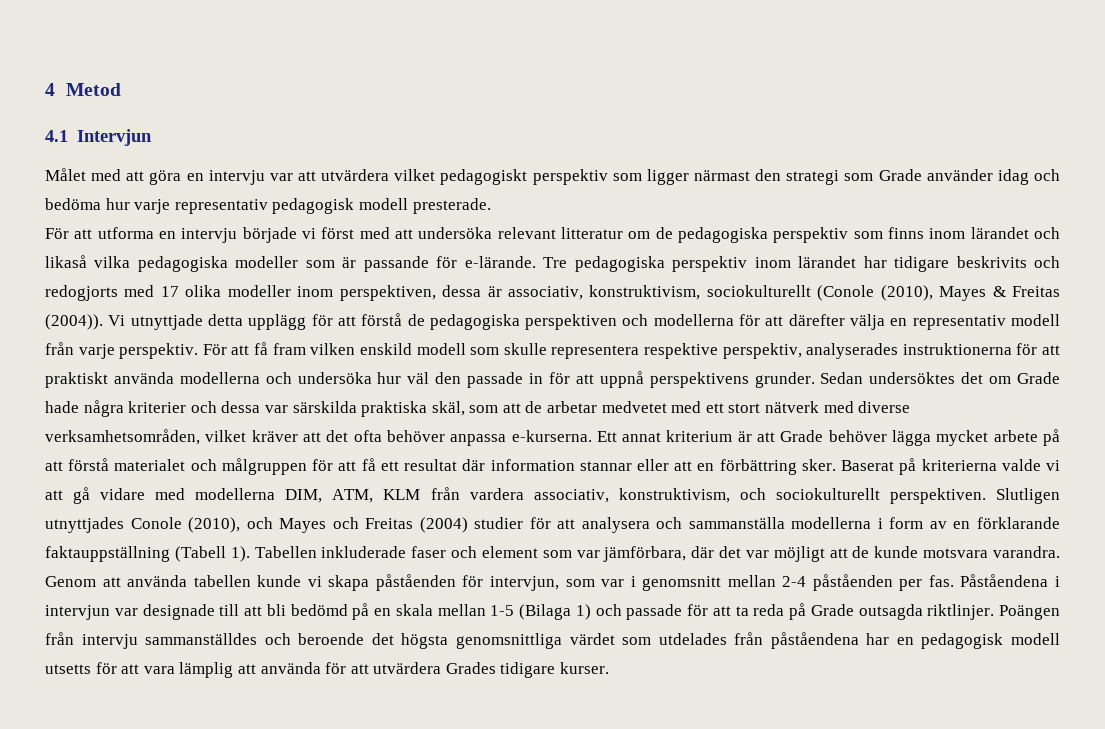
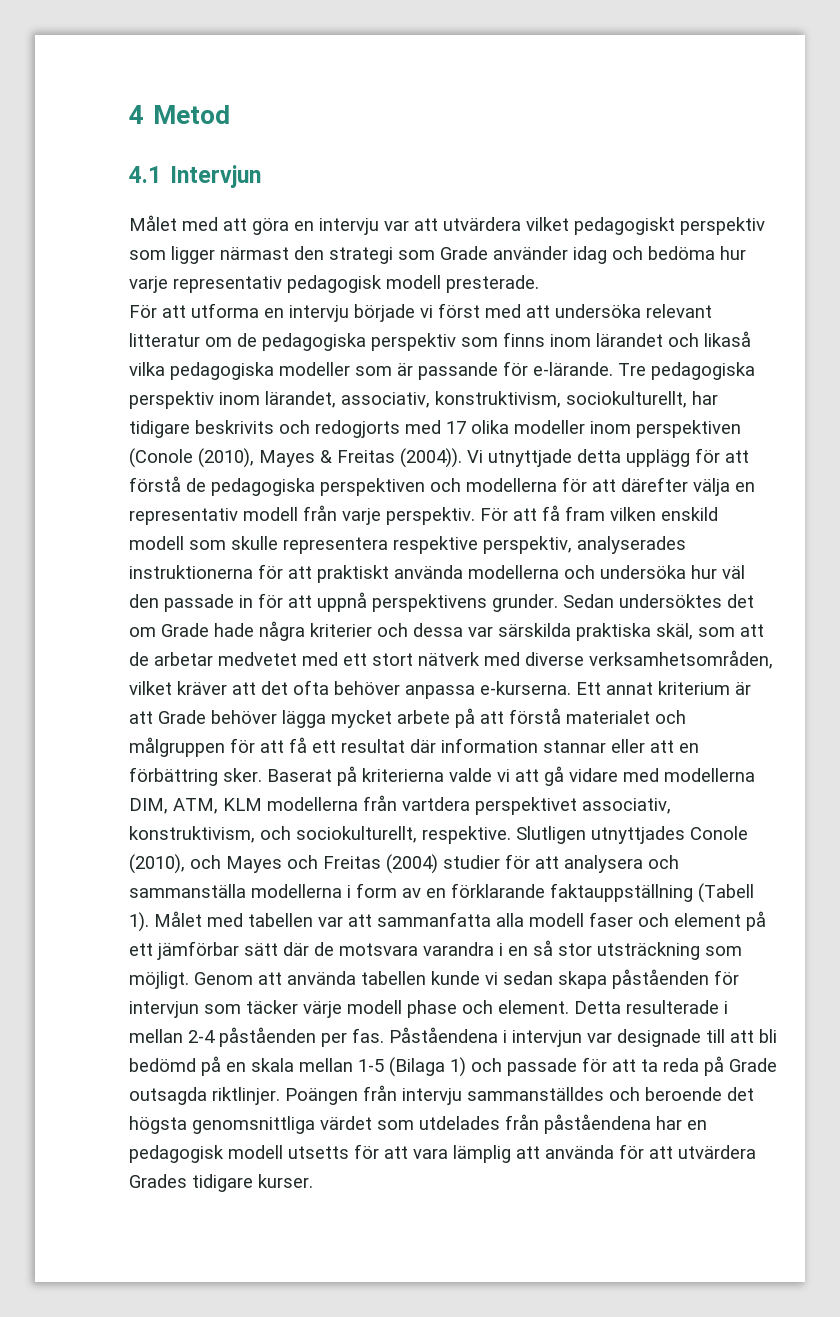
[798,256,857,268] lärandet -> [265,391,687,408] lärandet, associativ, konstruktivism, sociokulturellt,
[339,285,811,301] perspektiven, dessa är associativ, konstruktivism, sociokulturellt -> [636,420,741,438] perspektiven
[430,487,524,500] från vardera -> [267,795,577,815] modellerna från vartdera perspektivet
[775,488,986,504] sociokulturellt perspektiven. -> [296,826,511,844] sociokulturellt, respektive.
[254,546,1061,562] Tabellen inkluderade faser och element som var jämförbara, där det var möjligt att de kunde motsvara varandra. -> [154,911,766,931] [129,940,742,960] [129,971,189,989] Målet med tabellen var att sammanfatta alla modell faser och element på ett jämförbar sätt där de motsvara varandra i en så stor utsträckning som möjligt.
(322, 581) none -> [503,971,553,985] sedan
[489,576,722,591] intervjun, som var i genomsnitt -> [129,1000,728,1018] intervjun som täcker värje modell phase och element. Detta resulterade i

